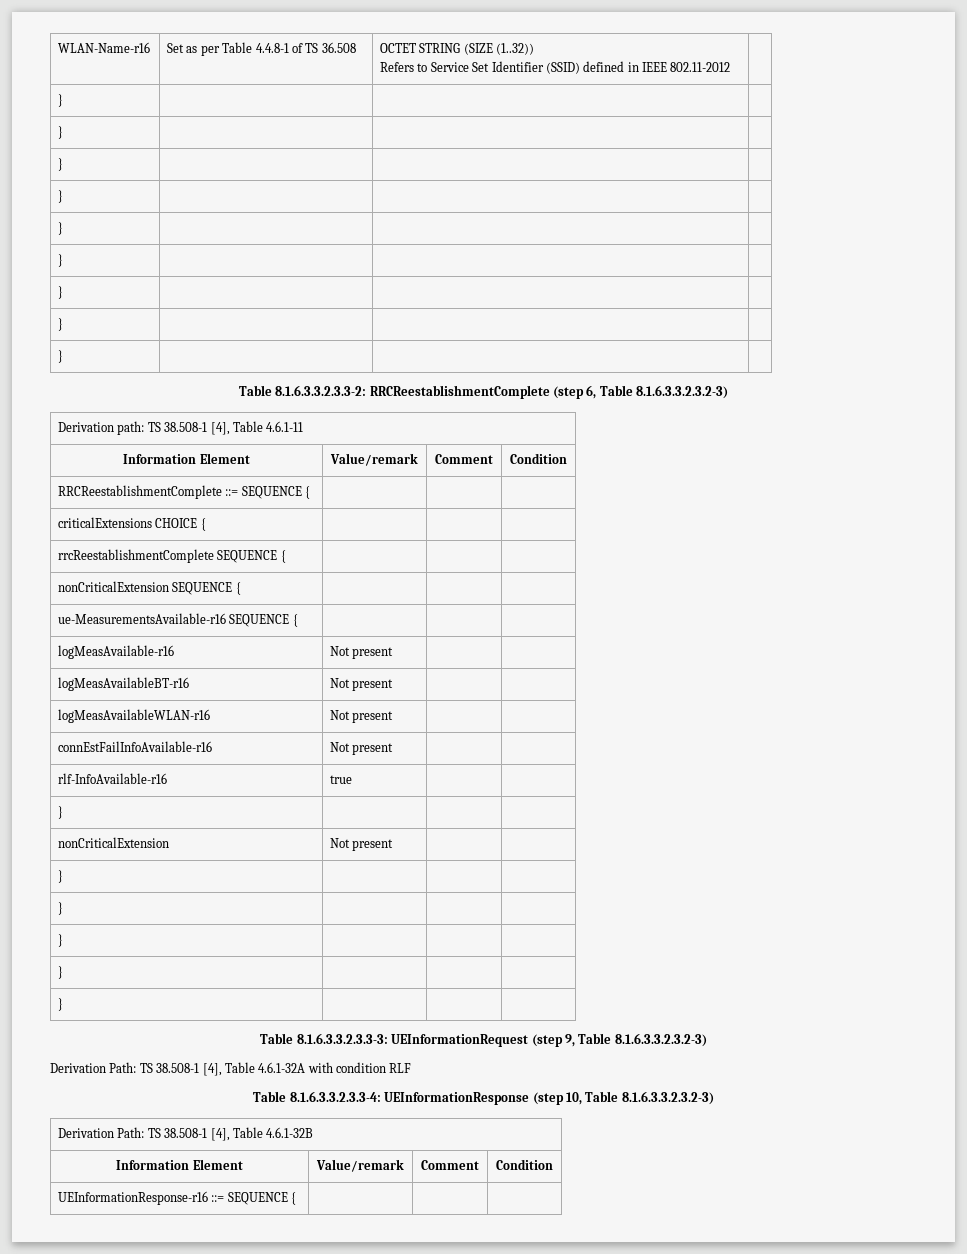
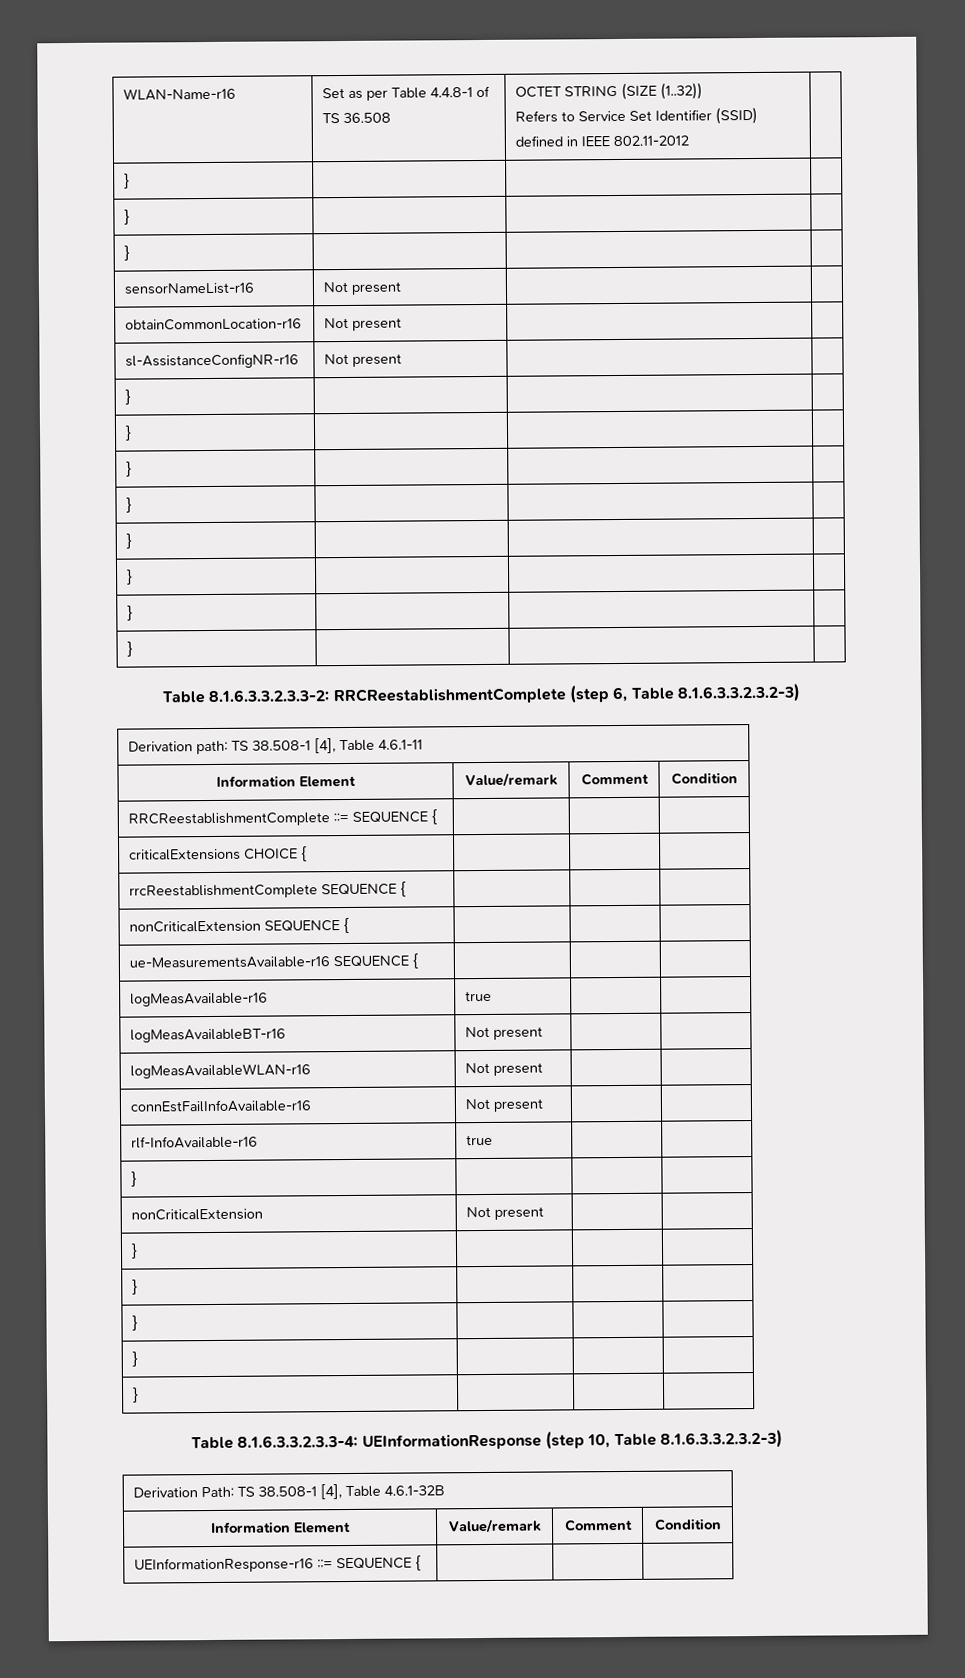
(64, 164) none -> [124,282,255,295] [323,281,403,295] [125,318,303,331] [324,317,403,331] [125,353,300,369] [324,353,403,367] [125,389,132,405] [125,425,133,441] // sensorNameList-r16 | Not present | | // obtainCommonLocation-r16 | Not present | | // sl-AssistanceConfigNR-r16 | Not present | | // } | | | // } | | |
[330,646,394,659] Not present -> [465,990,493,1002] true
[260,1033,707,1047] [50,1062,412,1076] // Table 8.1.6.3.3.2.3.3-3: UEInformationRequest (step 9, Table 8.1.6.3.3.2.3.2-3) // Derivation Path: TS 38.508-1 [4], Table 4.6.1-32A with condition RLF -> (140, 1395) none

